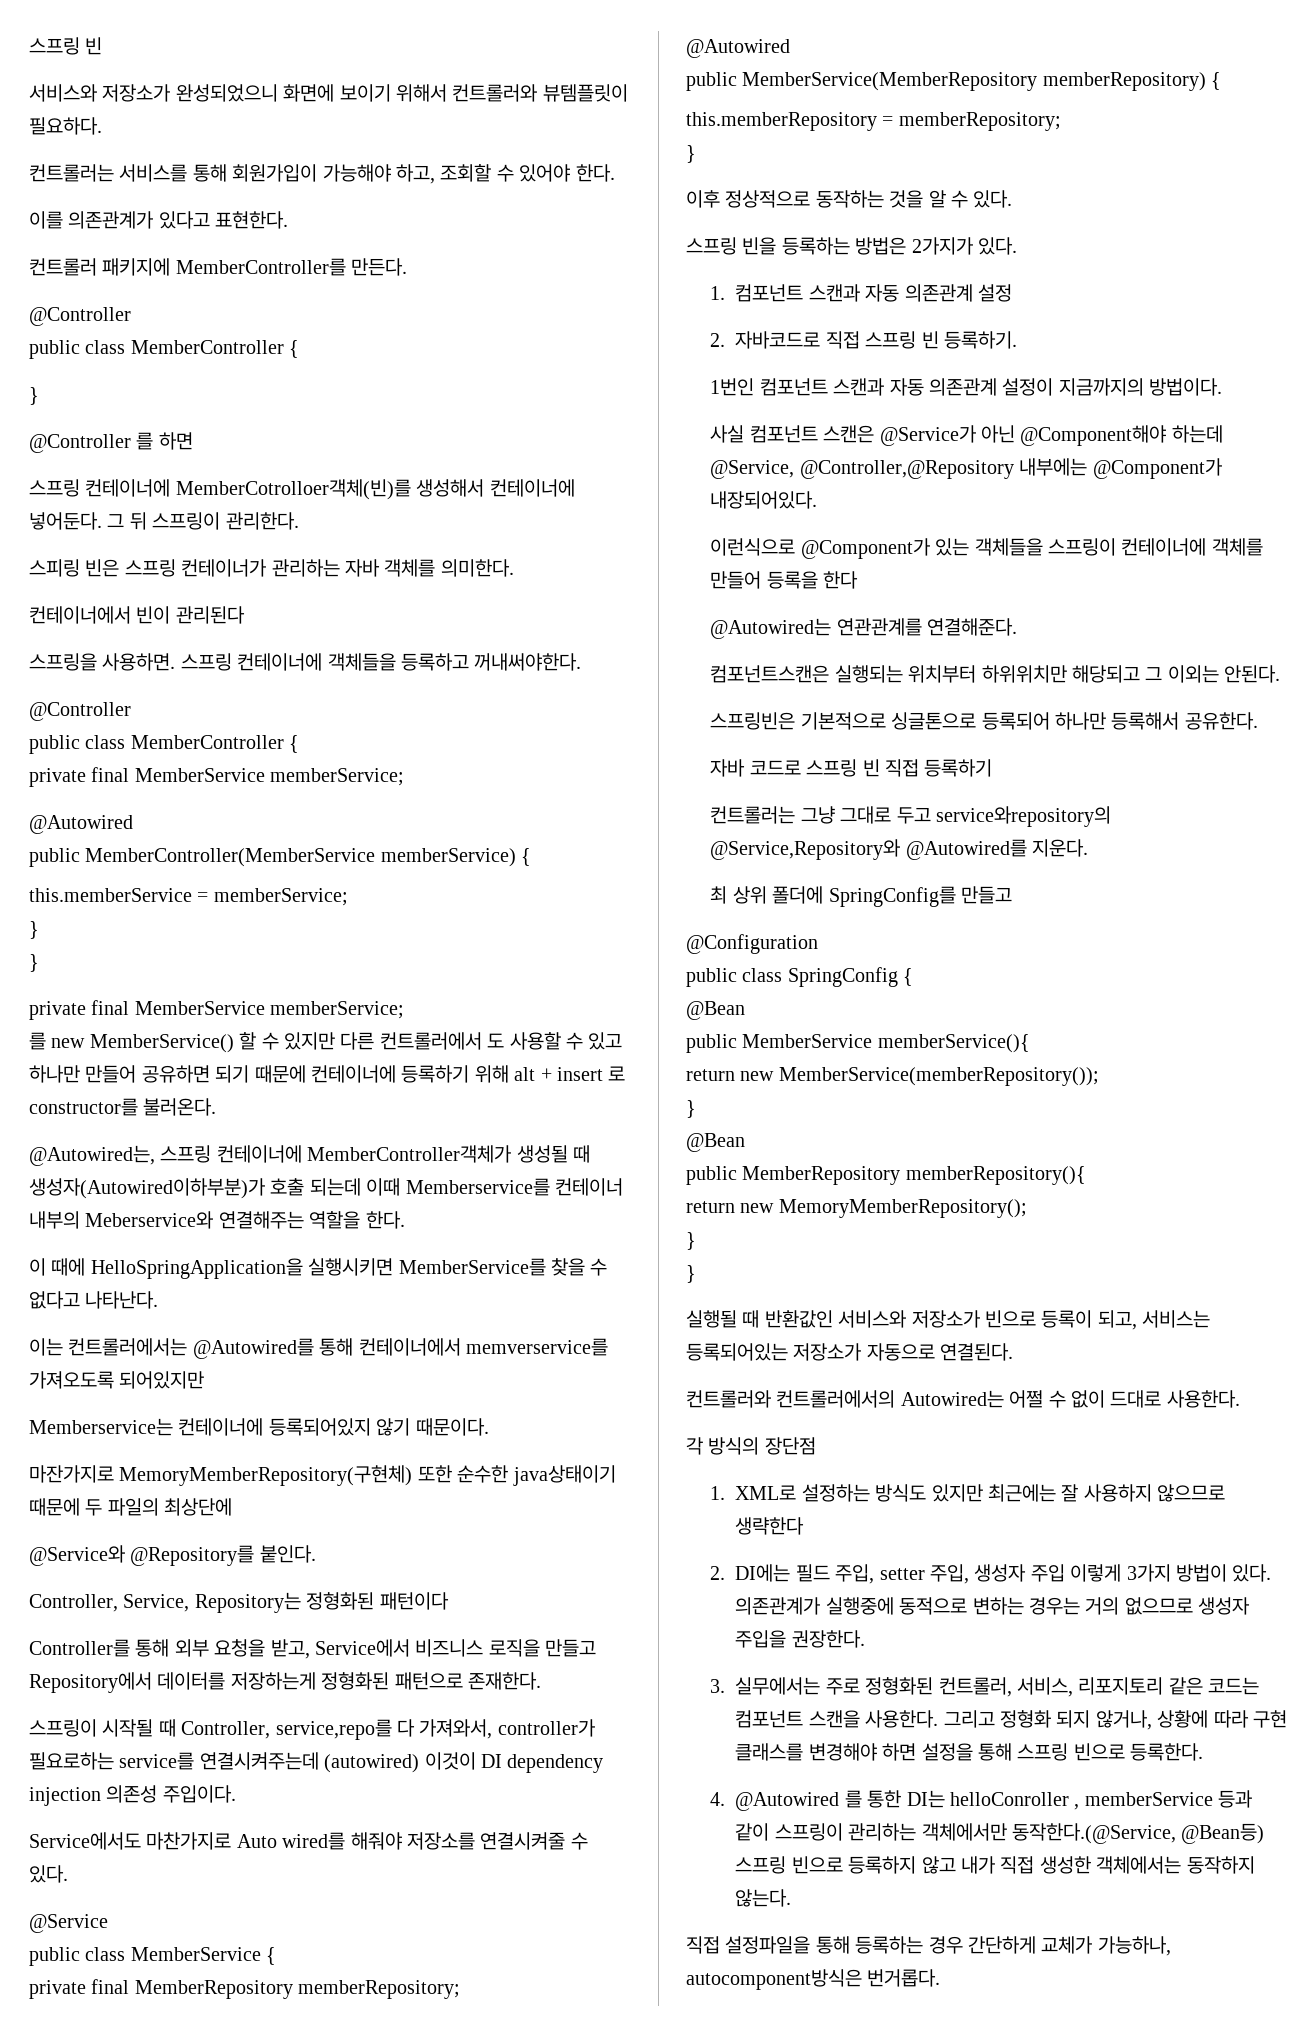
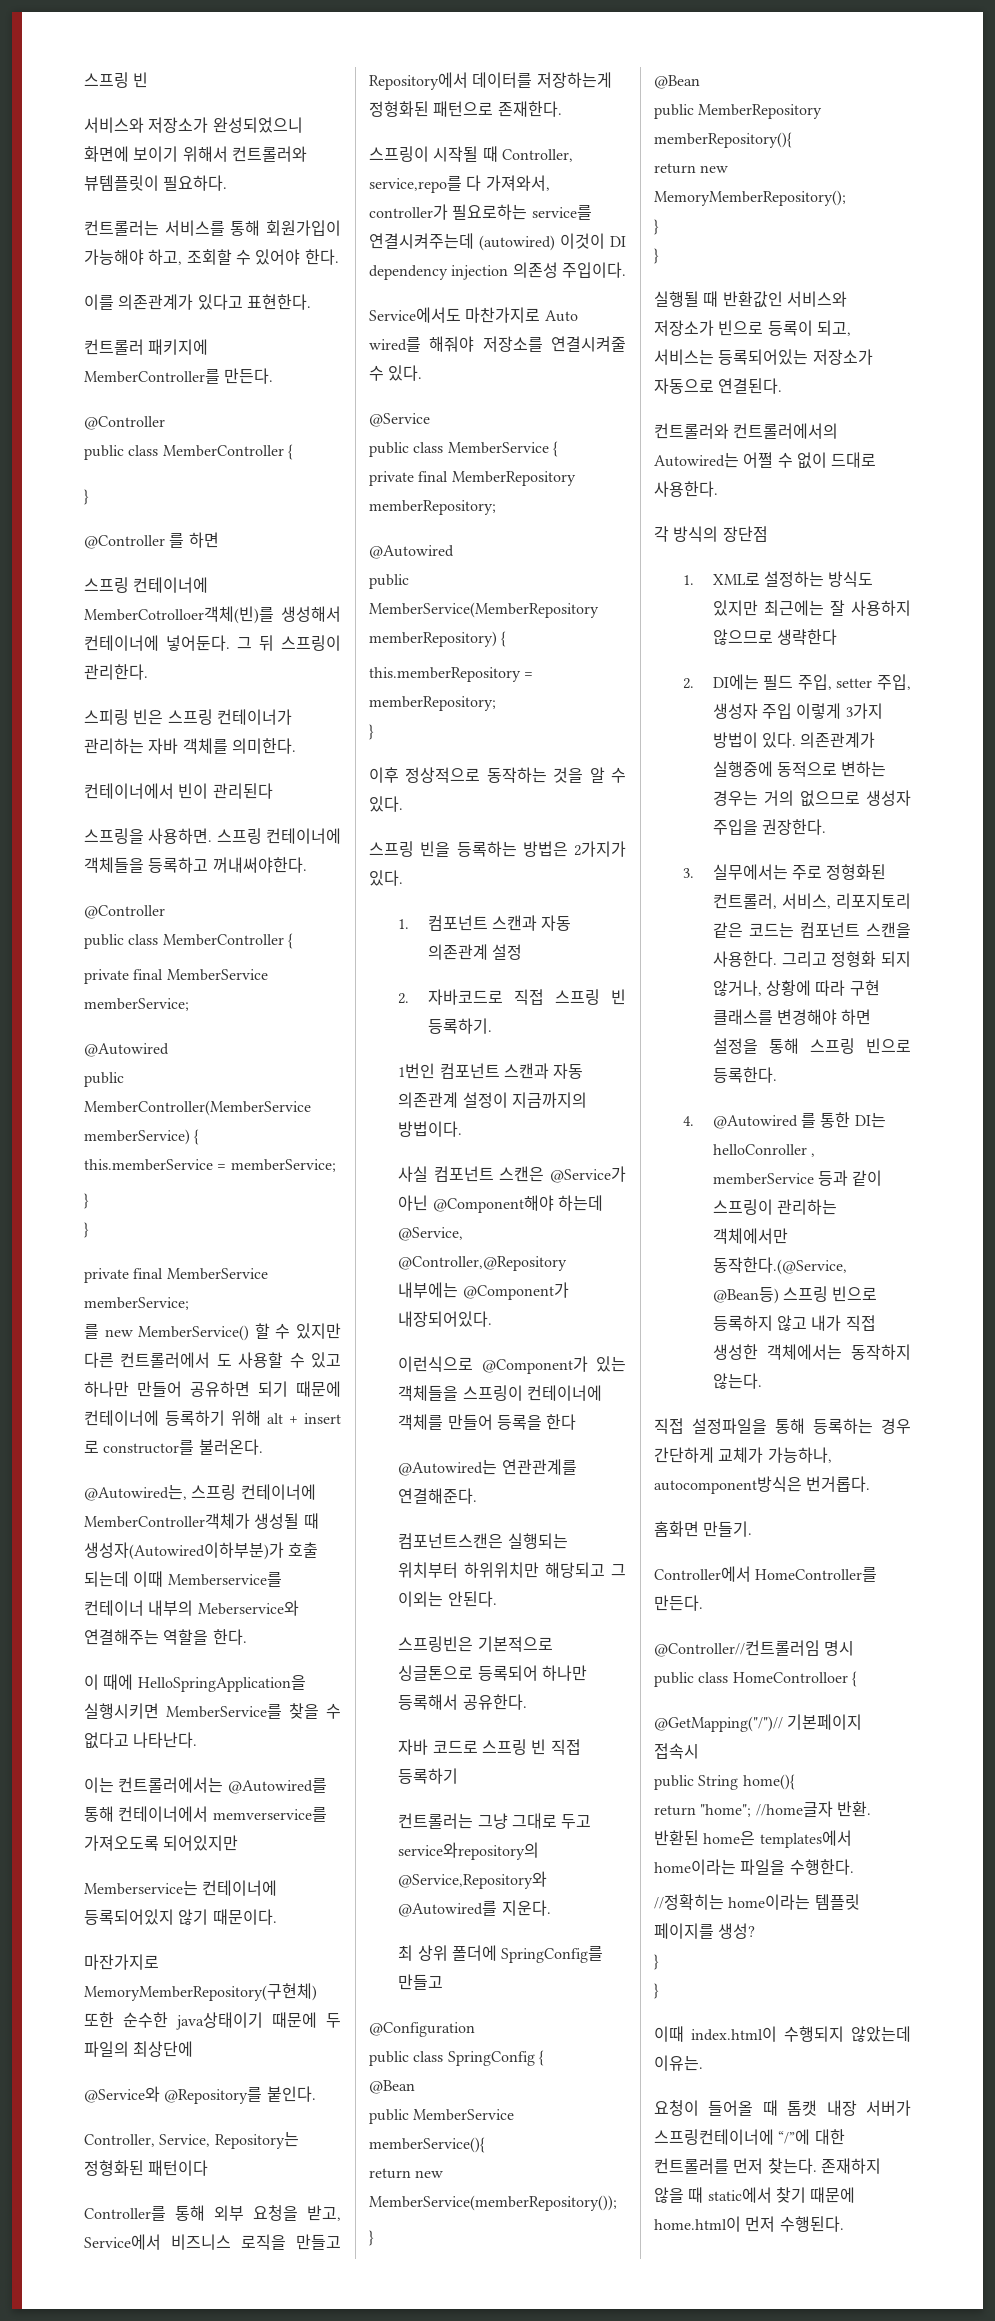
(941, 1978) none -> [654,1521,753,1537] [654,1566,878,1582] [654,1595,703,1611] [654,1640,855,1657] [654,1671,857,1687] [654,1714,863,1732] [654,1743,699,1759] [654,1774,795,1790] [654,1801,871,1817] [654,1830,852,1848] [654,1859,854,1875] [654,1894,860,1910] [654,1923,756,1939] [654,1954,659,1970] [654,1983,659,1999] [654,2026,911,2042] [654,2055,703,2071] [654,2100,911,2116] [654,2129,845,2145] [654,2158,881,2174] [654,2187,856,2203] [654,2216,844,2232] // 홈화면 만들기. // Controller에서 HomeController를 만든다. // @Controller//컨트롤러임 명시 // public class HomeControlloer { // @GetMapping("/")// 기본페이지 접속시 // public String home(){ // return "home"; //home글자 반환. 반환된 home은 templates에서 home이라는 파일을 수행한다. // //정확히는 home이라는 템플릿 페이지를 생성? // } // } // 이때 index.html이 수행되지 않았는데 이유는. // 요청이 들어올 때 톰캣 내장 서버가 스프링컨테이너에 “/”에 대한 컨트롤러를 먼저 찾는다. 존재하지 않을 때 static에서 찾기 때문에 home.html이 먼저 수행된다.

